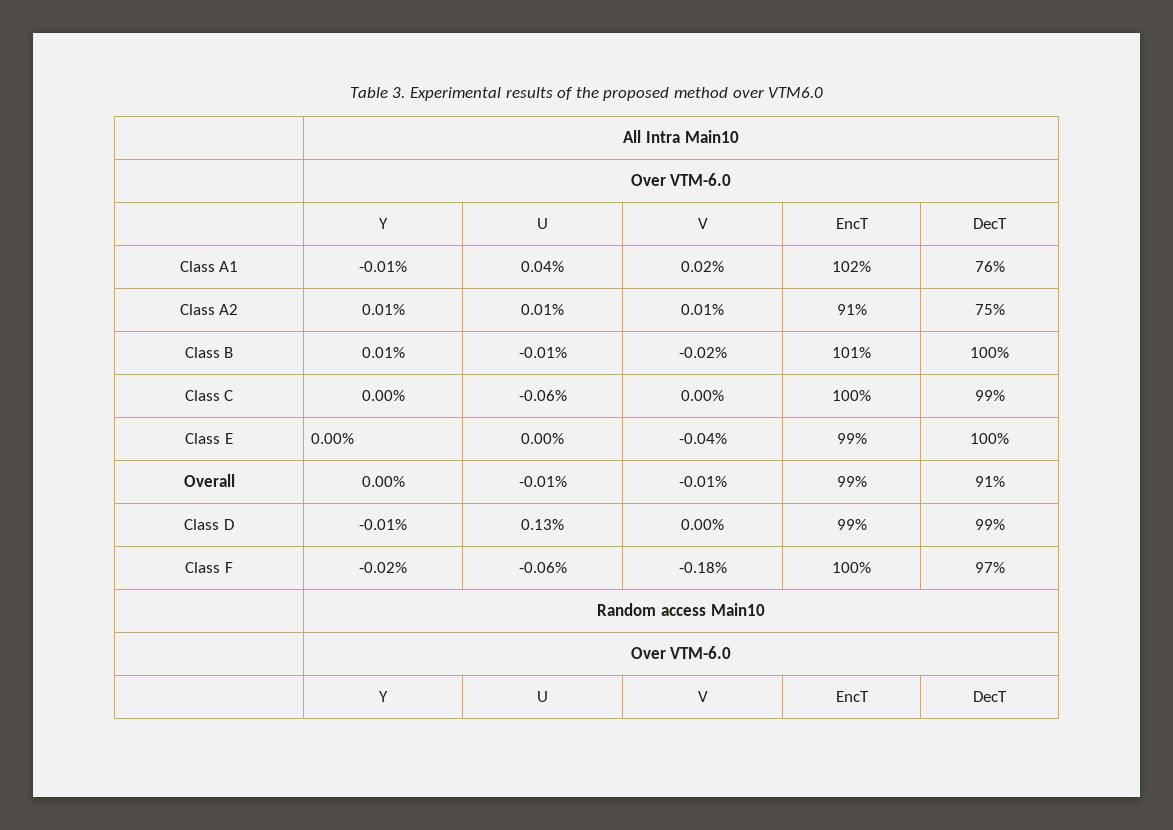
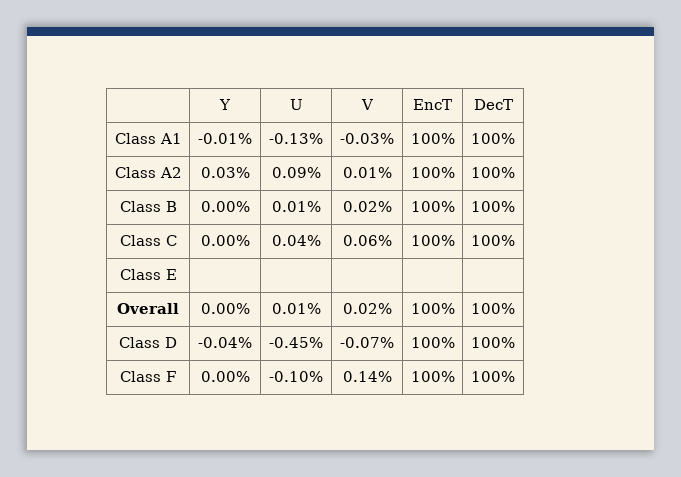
[349,87,824,101] [623,130,739,143] [630,173,732,186] Table 3. Experimental results of the proposed method over VTM6.0 // | All Intra Main10 // | Over VTM-6.0 // -> (219, 104) none
[521,261,564,272] [681,261,724,272] [832,261,871,272] [974,261,1005,272] 0.04% | 0.02% | 102% | 76% -> [269,133,323,144] [340,133,394,144] [410,133,455,144] [471,133,515,144] -0.13% | -0.03% | 100% | 100%
[361,304,405,315] [521,304,564,315] [681,304,724,315] [836,304,867,315] [974,304,1005,315] 0.01% | 0.01% | 0.01% | 91% | 75% -> [200,167,250,178] [271,167,321,178] [342,167,392,178] [410,167,455,178] [471,167,515,178] 0.03% | 0.09% | 0.01% | 100% | 100%
[361,347,405,358] [518,347,567,358] [678,347,727,358] [832,347,871,358] | 0.01% | -0.01% | -0.02% | 101% -> [200,201,250,212] [271,201,321,212] [342,201,392,212] [410,201,455,212] | 0.00% | 0.01% | 0.02% | 100%
[518,390,567,401] [681,390,724,401] [832,390,871,401] [974,390,1005,401] -0.06% | 0.00% | 100% | 99% -> [271,235,321,246] [342,235,392,246] [410,235,455,246] [471,235,515,246] 0.04% | 0.06% | 100% | 100%
[311,433,355,444] [521,433,564,444] [678,433,727,444] [836,433,867,444] [970,433,1009,444] [183,474,235,487] [361,476,405,487] [518,476,567,487] [678,476,727,487] [836,476,867,487] [974,476,1005,487] [184,519,234,530] [359,519,407,530] [521,519,564,530] [681,519,724,530] [836,519,867,530] [974,519,1005,530] [185,562,233,573] [359,562,407,573] [518,562,567,573] [678,562,727,573] [832,562,871,573] [974,562,1005,573] [597,603,765,616] [630,646,732,659] [379,691,388,702] [537,691,548,702] [697,691,708,702] [835,691,869,702] [973,691,1007,702] 0.00% | 0.00% | -0.04% | 99% | 100% // Overall | 0.00% | -0.01% | -0.01% | 99% | 91% // Class D | -0.01% | 0.13% | 0.00% | 99% | 99% // Class F | -0.02% | -0.06% | -0.18% | 100% | 97% // | Random access Main10 // | Over VTM-6.0 // | Y | U | V | EncT | DecT -> [117,303,179,314] [200,303,250,314] [271,303,321,314] [342,303,392,314] [410,303,455,314] [471,303,515,314] [119,337,177,348] [198,337,252,348] [269,337,323,348] [340,337,394,348] [410,337,455,348] [471,337,515,348] [120,371,176,382] [200,371,250,382] [269,371,323,382] [342,371,392,382] [410,371,455,382] [471,371,515,382] | | | | // Overall | 0.00% | 0.01% | 0.02% | 100% | 100% // Class D | -0.04% | -0.45% | -0.07% | 100% | 100% // Class F | 0.00% | -0.10% | 0.14% | 100% | 100%

